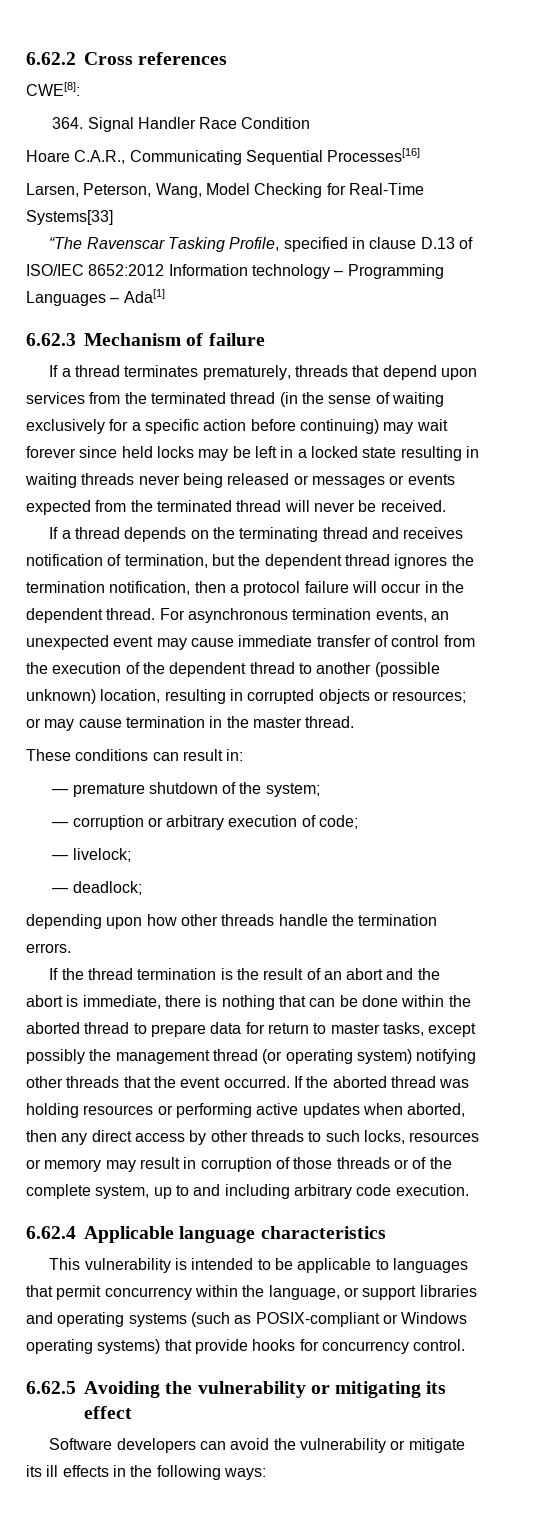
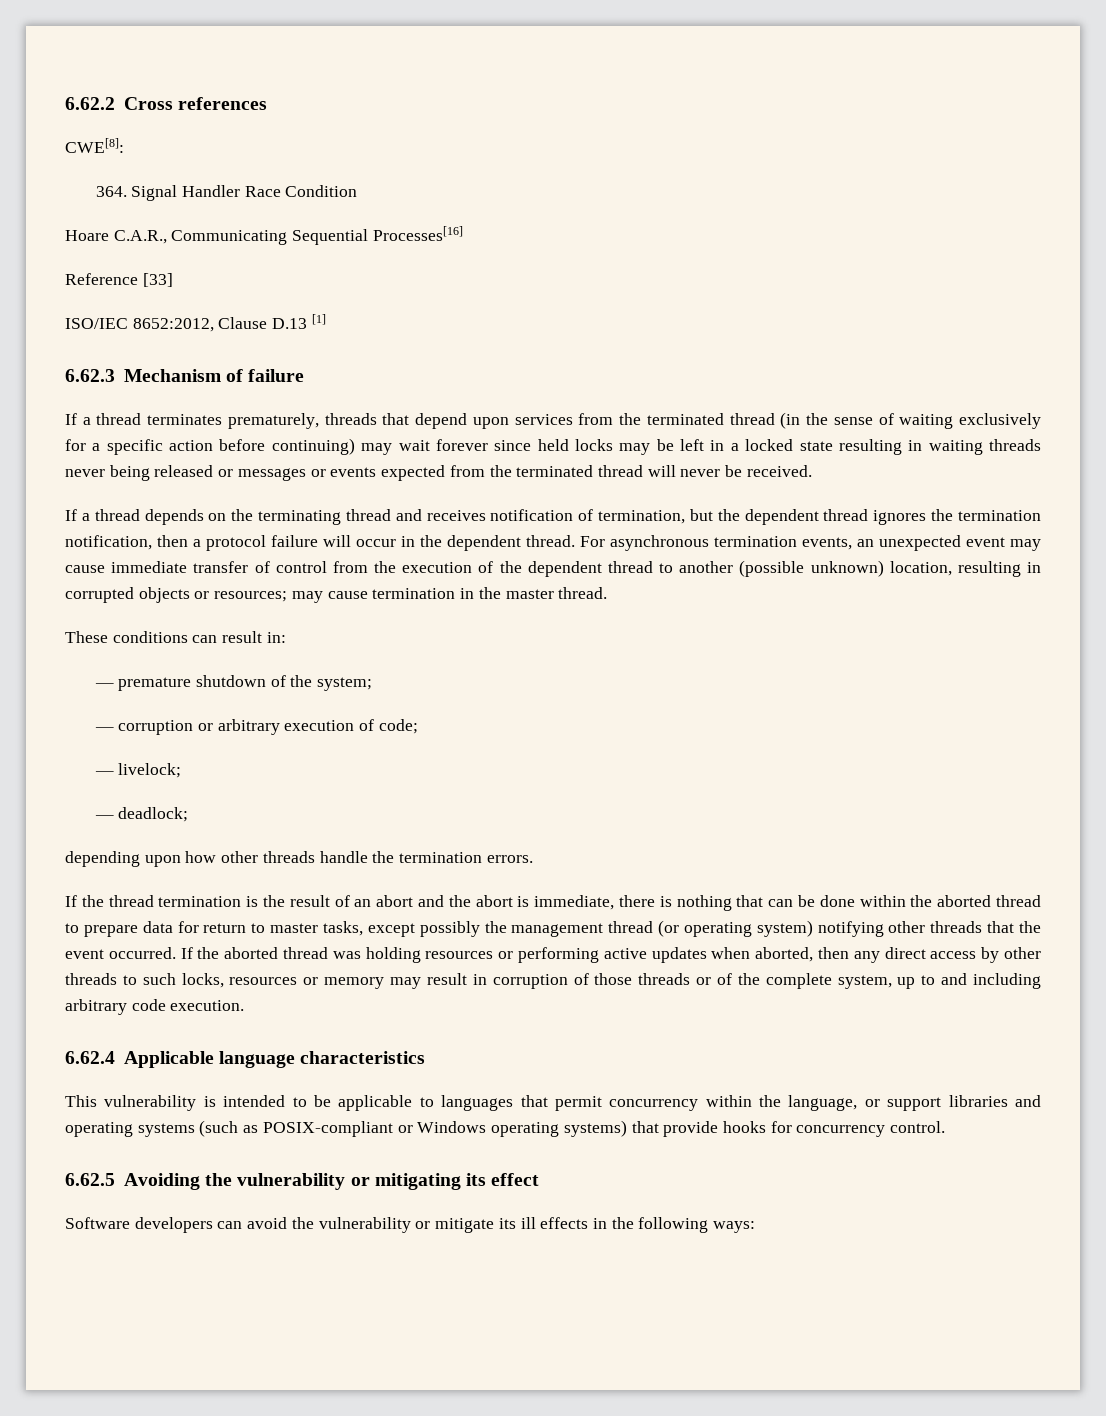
[26,183,424,198] [26,210,113,225] [49,237,473,252] [26,264,444,279] [26,289,165,306] Larsen, Peterson, Wang, Model Checking for Real-Time Systems[33] // “The Ravenscar Tasking Profile, specified in clause D.13 of ISO/IEC 8652:2012 Information technology – Programming Languages – Ada[1] -> [65,273,173,287] [65,314,326,332] Reference [33] // ISO/IEC 8652:2012, Clause D.13 [1]
[26,718,41,728] or -> (288, 596) none

